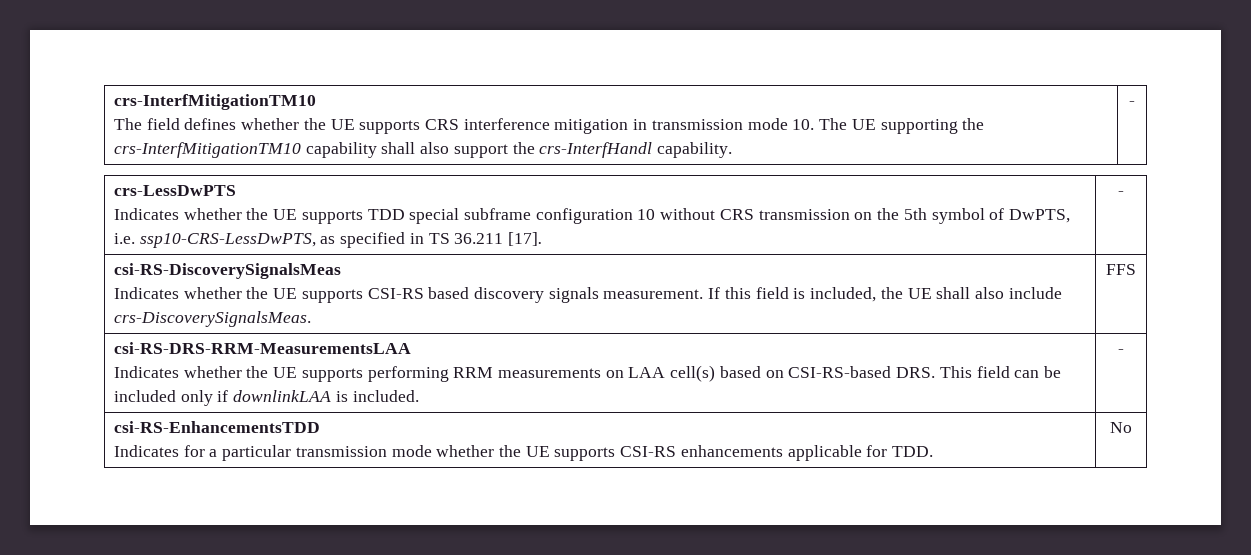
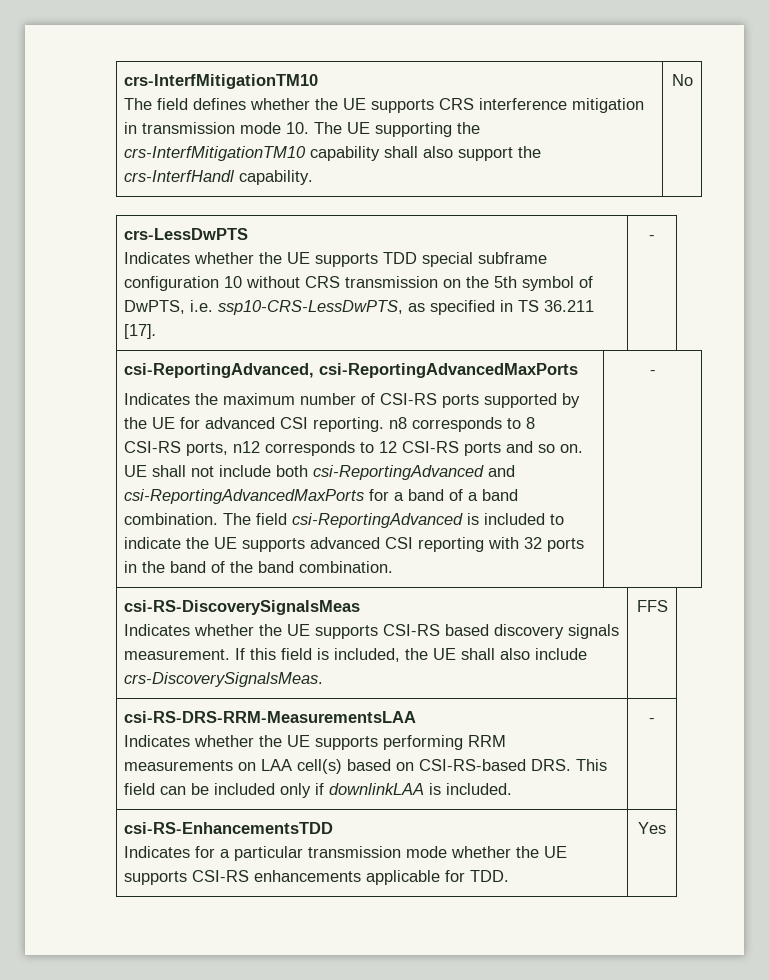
[1129,101,1135,106] - -> [671,74,693,86] No
(1124, 193) none -> [124,363,579,378] [124,393,581,408] [124,417,536,432] [124,441,584,456] [124,465,516,480] [124,489,519,504] [124,513,565,528] [124,537,585,552] [124,561,394,573] [649,370,656,375] // csi-ReportingAdvanced, csi-ReportingAdvancedMaxPorts // Indicates the maximum number of CSI-RS ports supported by the UE for advanced CSI reporting. n8 corresponds to 8 CSI-RS ports, n12 corresponds to 12 CSI-RS ports and so on. UE shall not include both csi-ReportingAdvanced and csi-ReportingAdvancedMaxPorts for a band of a band combination. The field csi-ReportingAdvanced is included to indicate the UE supports advanced CSI reporting with 32 ports in the band of the band combination. | -
[1110,422,1132,433] No -> [638,822,666,834] Yes

